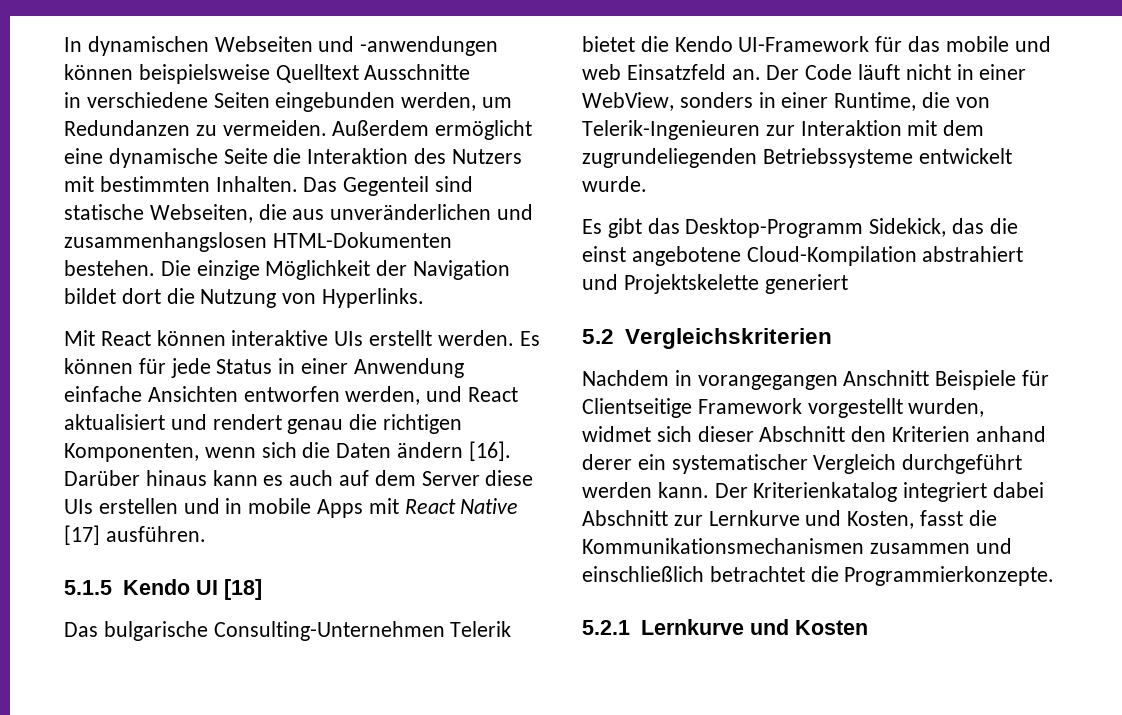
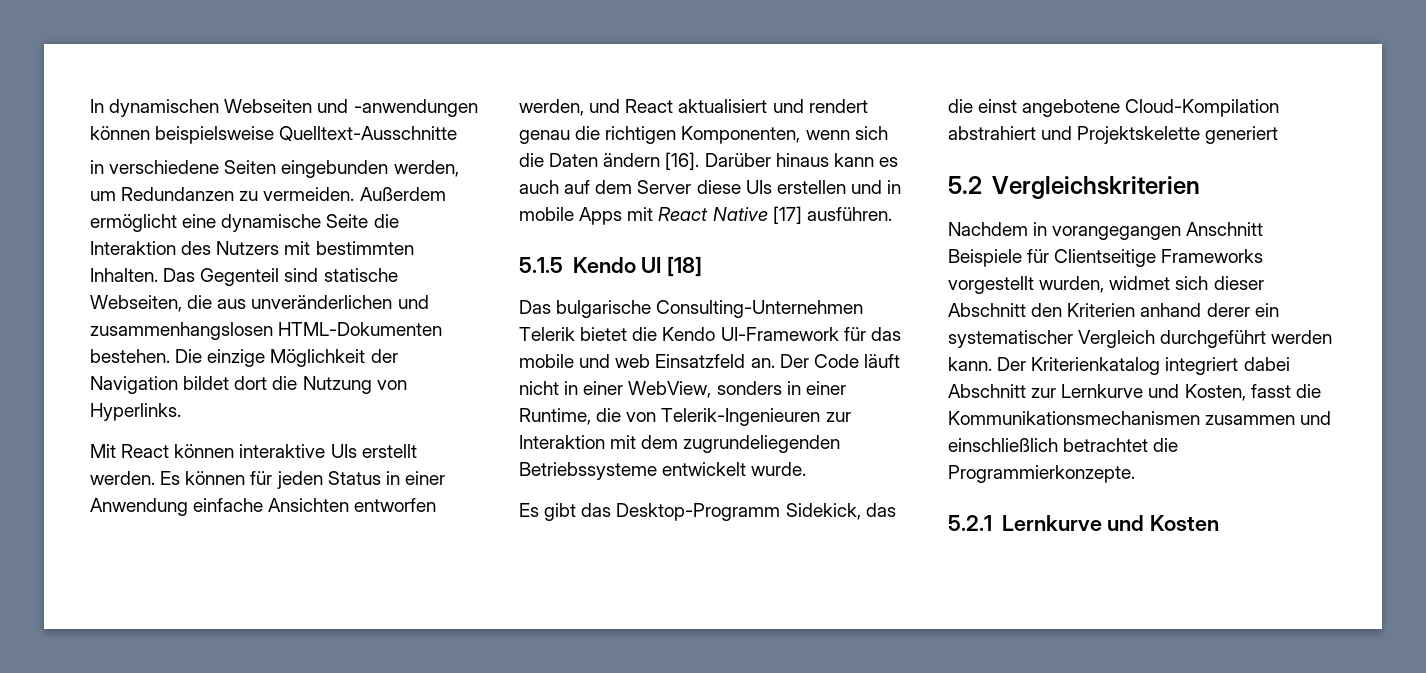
[275,64,471,83] Quelltext Ausschnitte -> [279,126,458,142] Quelltext-Ausschnitte
[170,358,211,378] jede -> [276,471,323,489] jeden
[697,398,802,414] Framework -> [1161,249,1264,263] Frameworks

